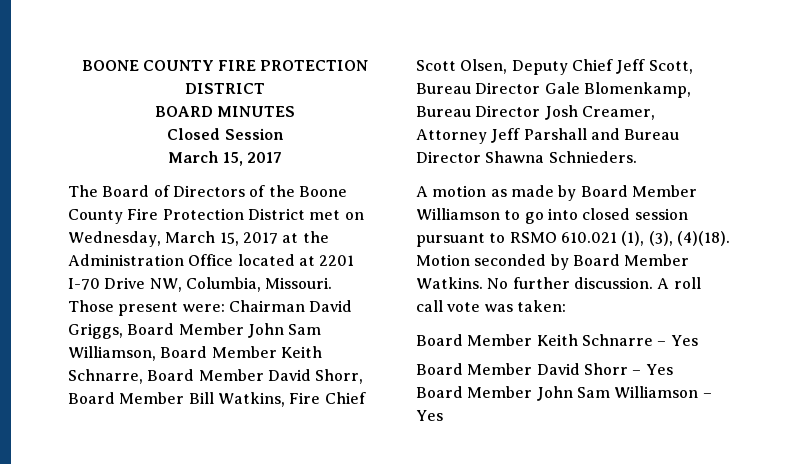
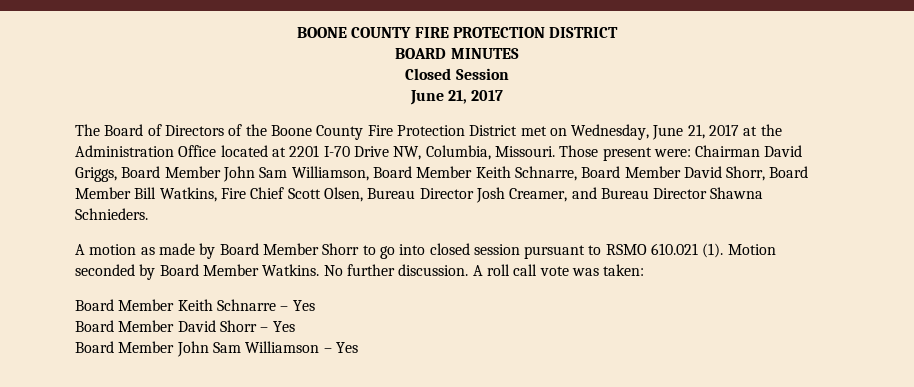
[168,151,243,166] March 15, -> [409,90,467,105] June 21,
[165,231,239,246] March 15, -> [652,124,705,140] June 21,
[511,59,693,75] [416,82,691,98] Deputy Chief Jeff Scott, Bureau Director Gale Blomenkamp, -> (363, 194) none
[416,128,587,144] Attorney Jeff Parshall -> (568, 195) none
[416,208,500,220] Williamson -> [322,243,360,255] Shorr
[621,231,730,246] (1), (3), (4)(18). -> [702,243,724,258] (1).

